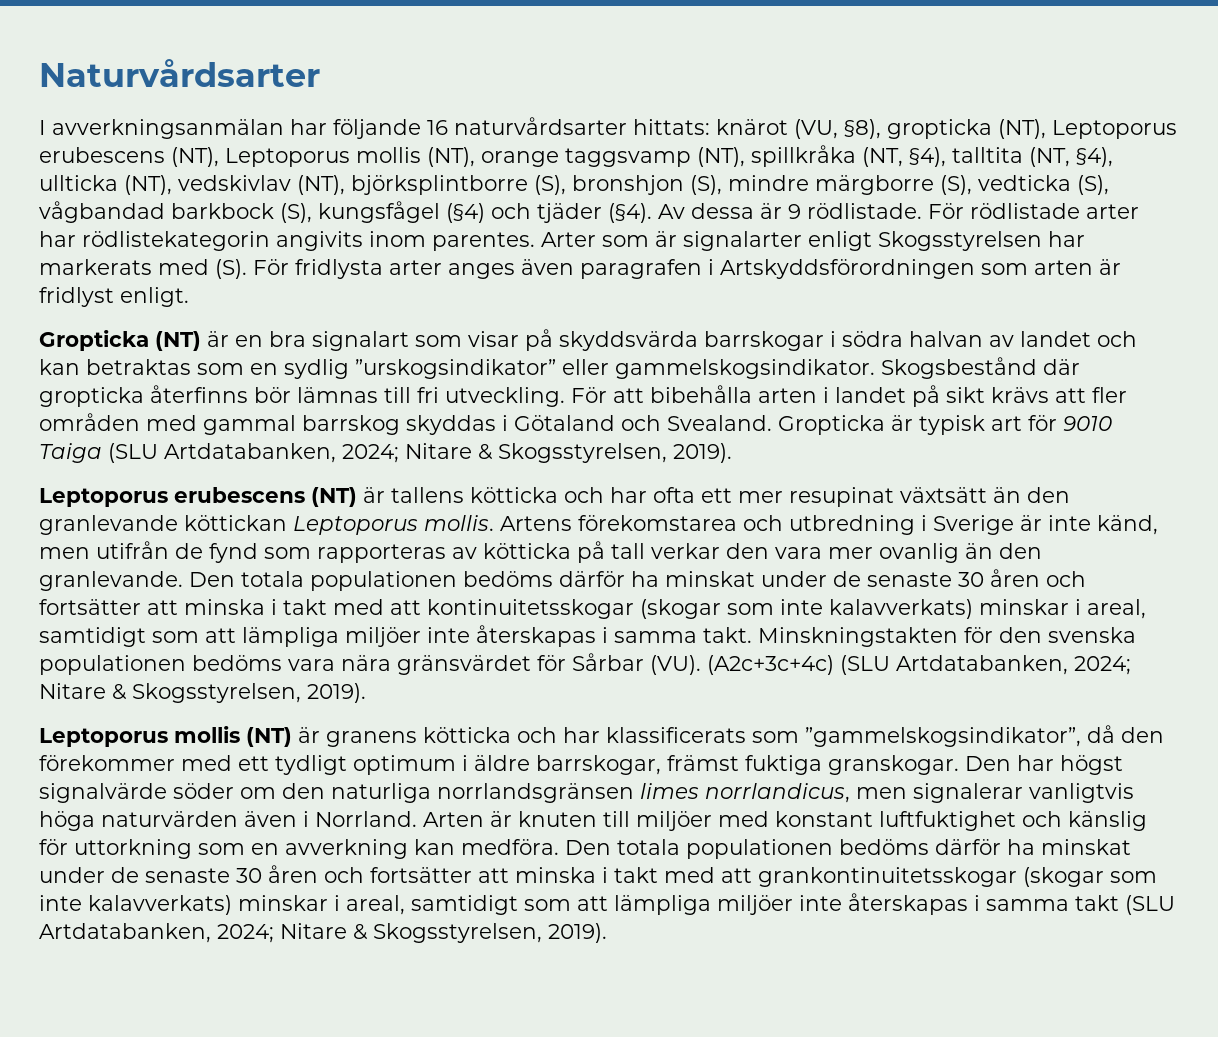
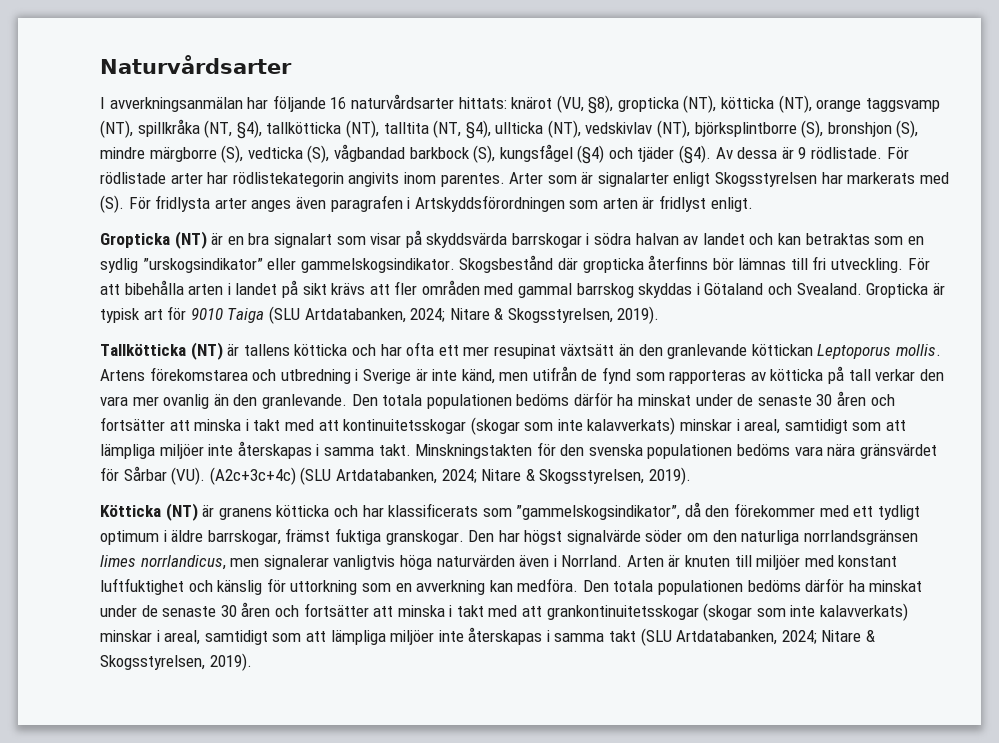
[1052,120,1177,139] [39,147,421,167] Leptoporus erubescens (NT), Leptoporus mollis -> [721,97,775,109] kötticka
(946, 157) none -> [266,120,379,138] tallkötticka (NT),
[39,487,305,507] Leptoporus erubescens -> [100,344,186,356] Tallkötticka
[39,726,240,747] Leptoporus mollis -> [100,505,161,517] Kötticka

